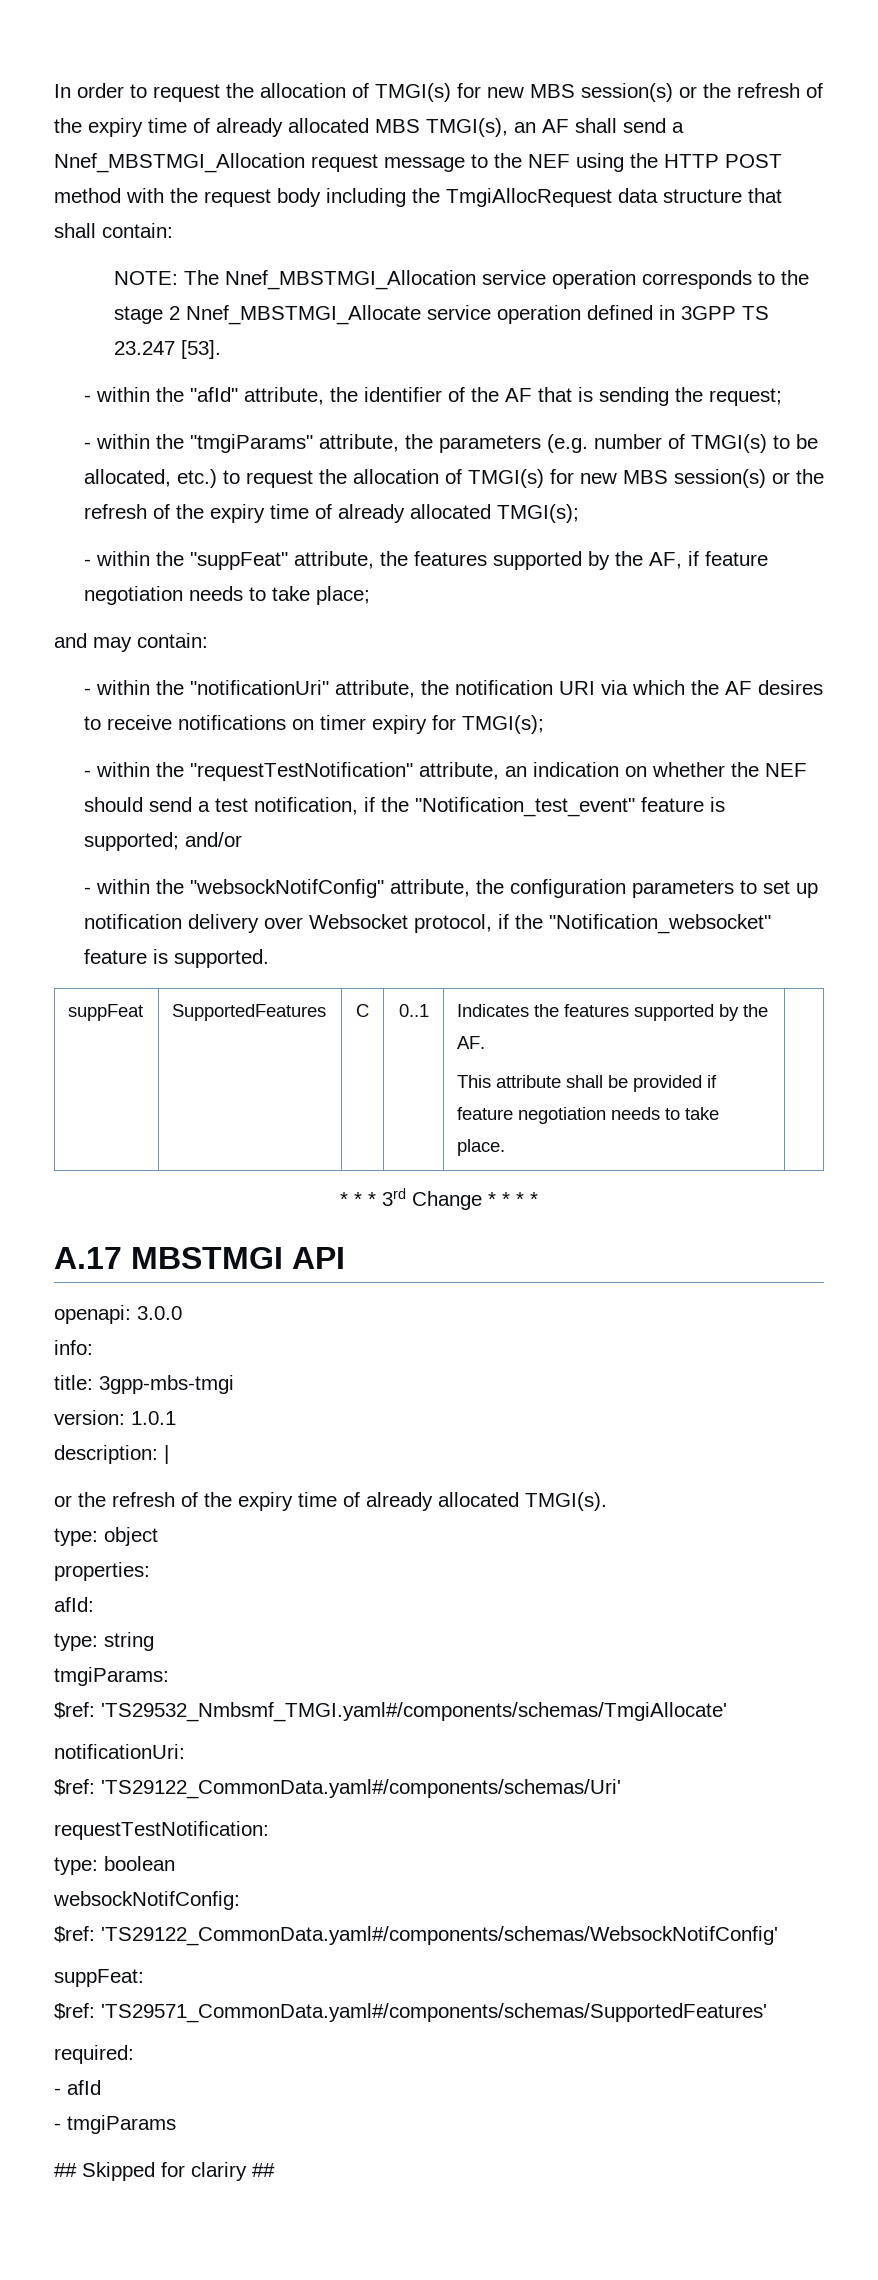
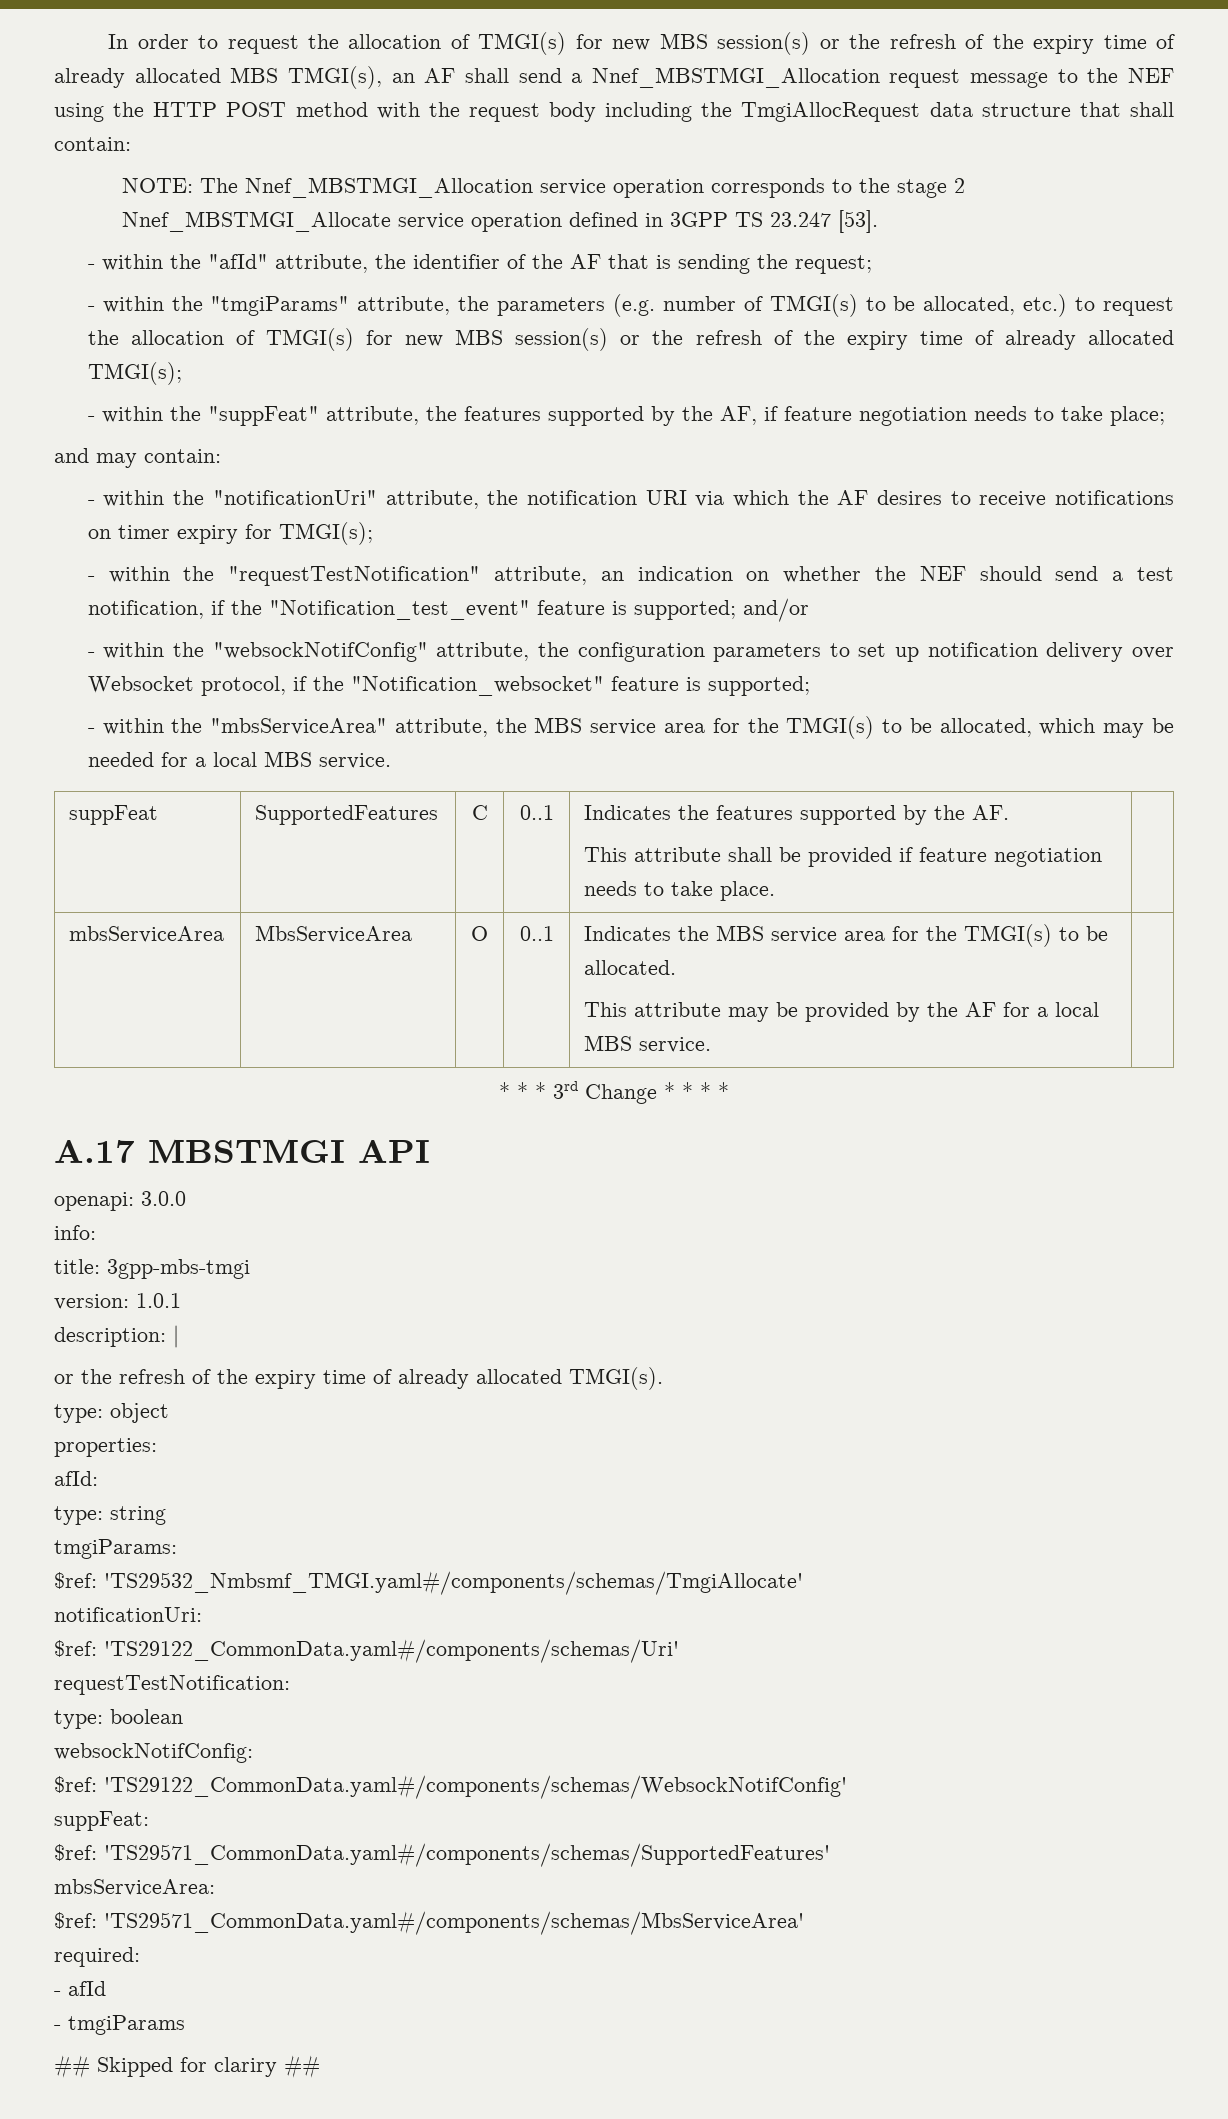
[173,949,269,968] supported. -> [707,676,810,696] [87,716,1174,739] [87,751,391,769] supported; // - within the "mbsServiceArea" attribute, the MBS service area for the TMGI(s) to be allocated, which may be needed for a local MBS service.
(506, 1147) none -> [69,926,225,943] [255,925,413,943] [471,926,488,941] [519,926,554,941] [584,924,1109,947] [584,960,677,975] [584,1002,1100,1022] [584,1035,712,1053] // mbsServiceArea | MbsServiceArea | O | 0..1 | Indicates the MBS service area for the TMGI(s) to be allocated. // This attribute may be provided by the AF for a local MBS service. |
(767, 2013) none -> [54,1879,215,1896] [54,1911,804,1935] // mbsServiceArea: // $ref: 'TS29571_CommonData.yaml#/components/schemas/MbsServiceArea'

